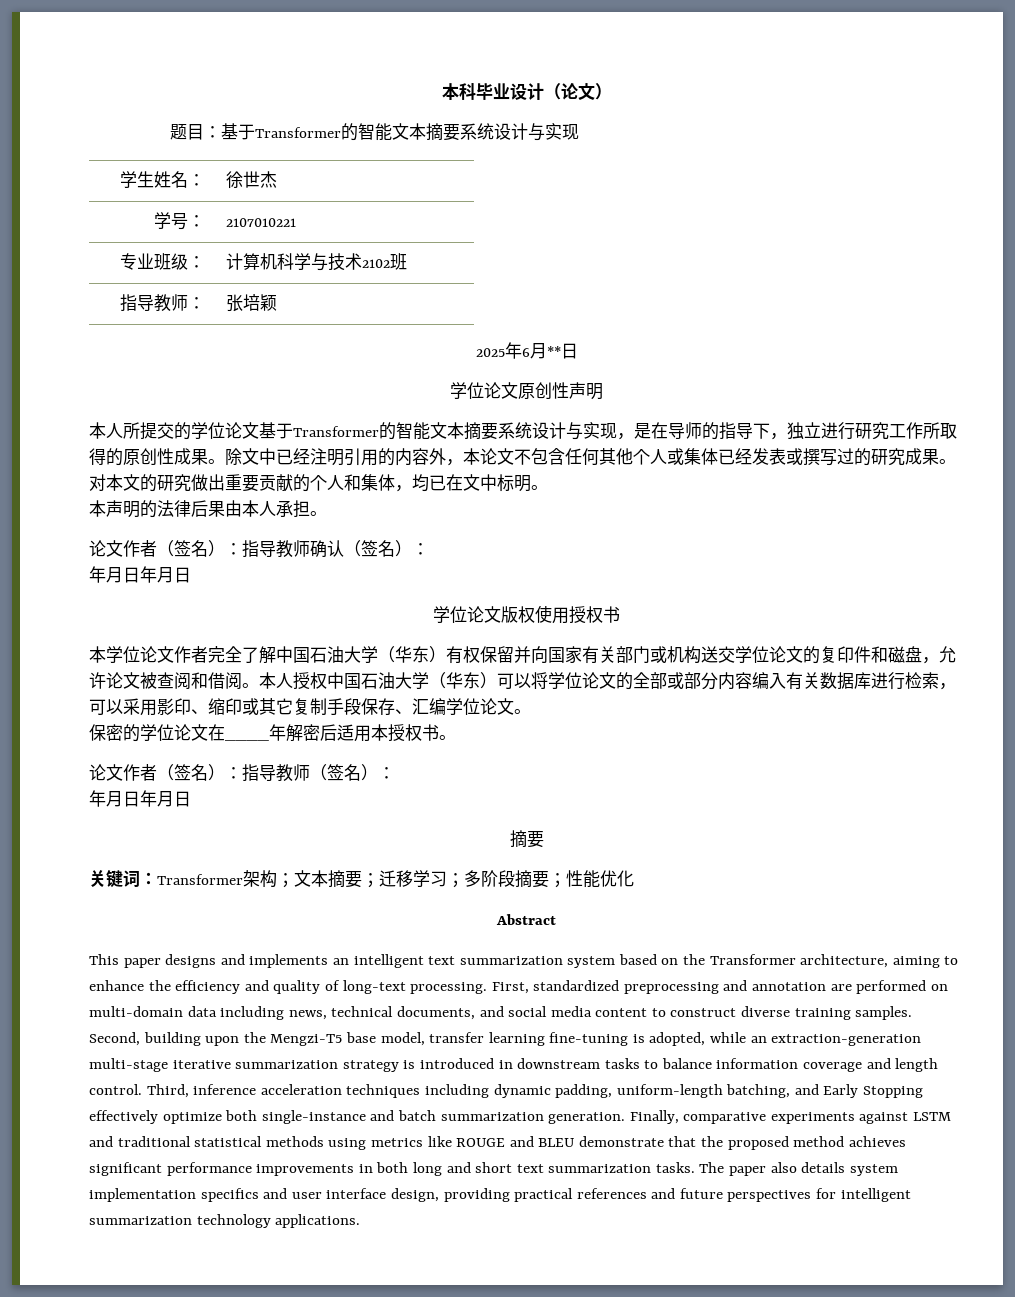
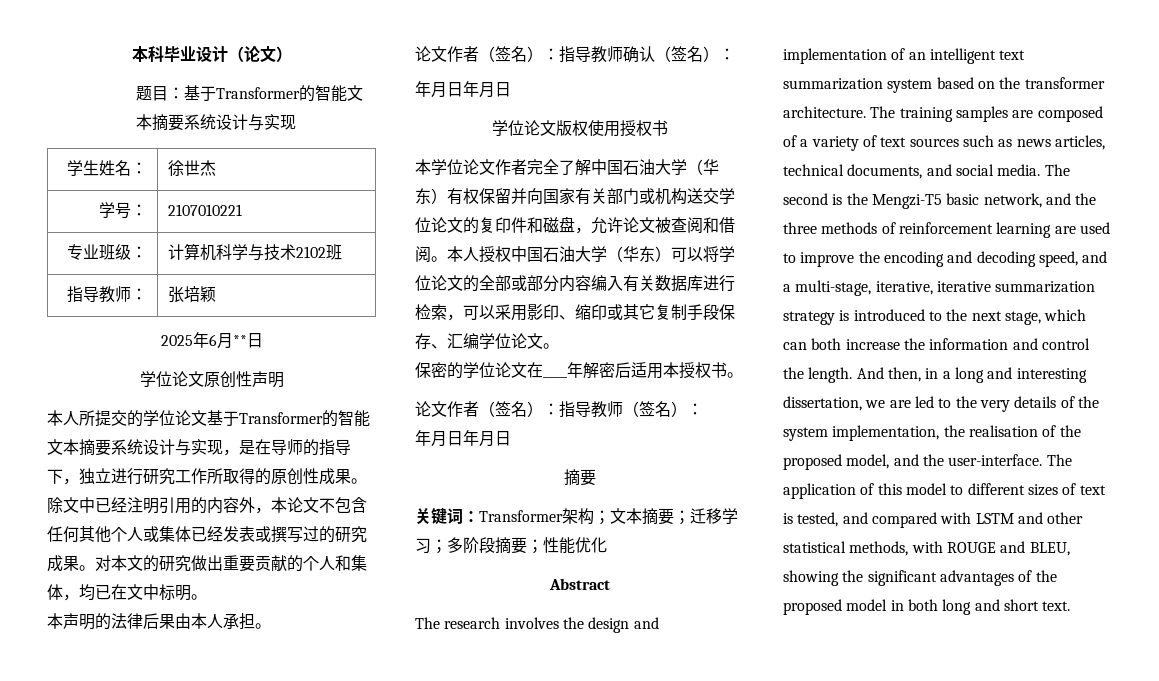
[89,954,329,968] This paper designs and implements -> [415,617,659,633] [783,48,906,64] The research involves the design and implementation of
[709,954,959,968] [89,980,948,994] [89,1006,913,1020] [89,1032,922,1046] [89,1058,168,1072] Transformer architecture, aiming to enhance the efficiency and quality of long-text processing. First, standardized preprocessing and annotation are performed on multi-domain data including news, technical documents, and social media content to construct diverse training samples. Second, building upon the Mengzi-T5 base model, transfer learning fine-tuning is adopted, while an extraction-generation multi-stage -> [1024,77,1105,89] [783,106,1103,122] [783,135,1105,151] [783,164,1070,179] [783,193,1097,209] [783,222,1110,238] [783,251,1108,267] [783,280,933,296] transformer architecture. The training samples are composed of a variety of text sources such as news articles, technical documents, and social media. The second is the Mengzi-T5 basic network, and the three methods of reinforcement learning are used to improve the encoding and decoding speed, and a multi-stage, iterative,
[498,1058,939,1072] [89,1084,924,1098] [89,1110,952,1124] [89,1136,906,1150] [89,1162,355,1176] in downstream tasks to balance information coverage and length control. Third, inference acceleration techniques including dynamic padding, uniform-length batching, and Early Stopping effectively optimize both single-instance and batch summarization generation. Finally, comparative experiments against LSTM and traditional statistical methods using metrics like ROUGE and BLEU demonstrate that the proposed method achieves significant performance improvements -> [928,309,1087,325] [783,338,1090,350] [783,367,1087,383] [783,396,1099,412] [783,425,1081,441] [783,454,1072,470] [783,483,1106,499] [783,512,1084,528] [783,541,1070,556] [783,570,1057,586] [783,599,888,615] to the next stage, which can both increase the information and control the length. And then, in a long and interesting dissertation, we are led to the very details of the system implementation, the realisation of the proposed model, and the user-interface. The application of this model to different sizes of text is tested, and compared with LSTM and other statistical methods, with ROUGE and BLEU, showing the significant advantages of the proposed model
[516,1162,898,1176] [89,1188,911,1202] [89,1214,361,1228] text summarization tasks. The paper also details system implementation specifics and user interface design, providing practical references and future perspectives for intelligent summarization technology applications. -> [1042,601,1071,611] text.

